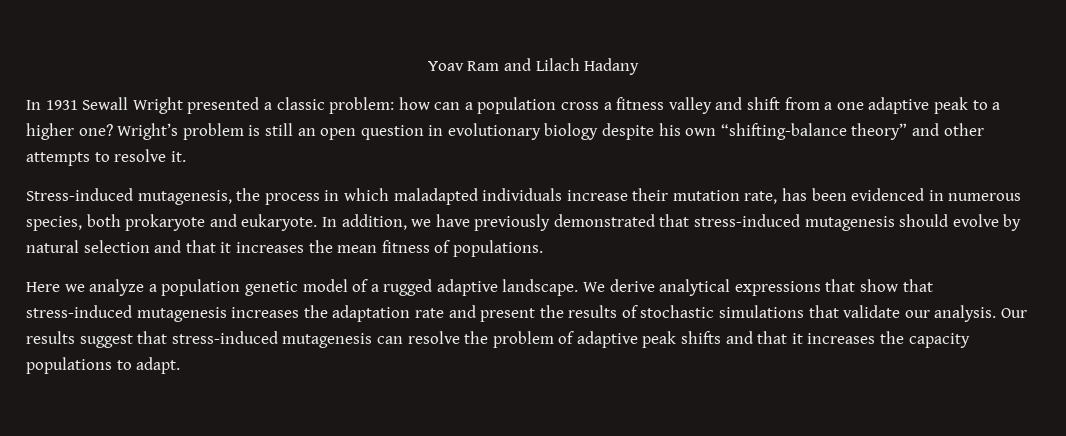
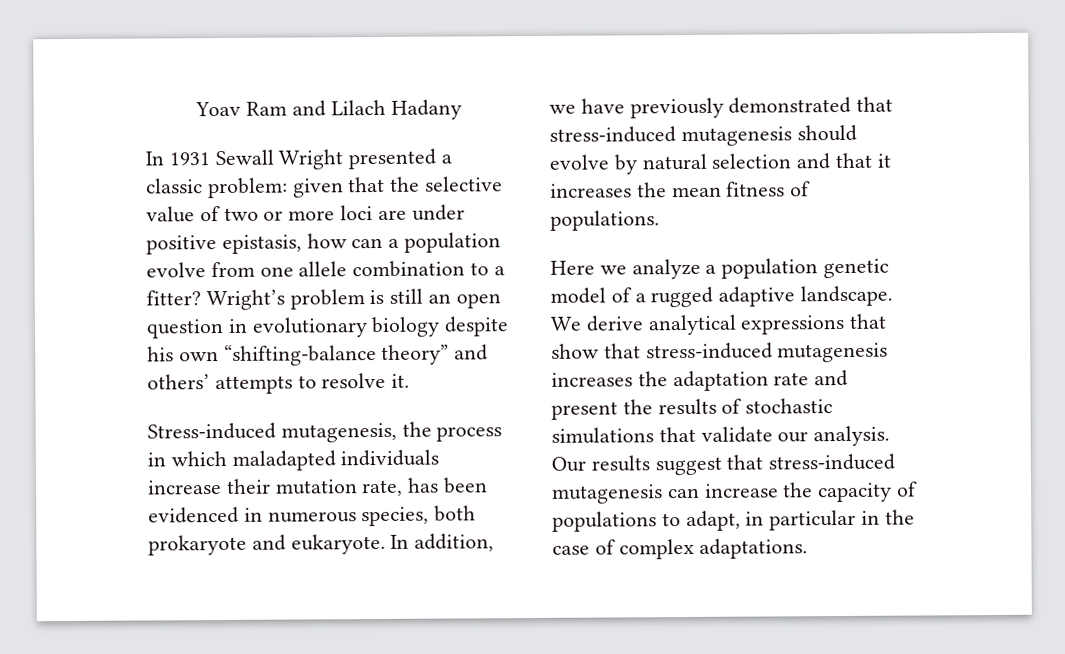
[398,97,1001,114] [26,123,113,140] how can a population cross a fitness valley and shift from a one adaptive peak to a higher one? -> [292,176,504,198] [146,204,465,223] [146,232,502,255] [146,260,505,278] [146,290,201,306] given that the selective value of two or more loci are under positive epistasis, how can a population evolve from one allele combination to a fitter?
[943,123,984,136] other -> [147,374,210,390] others’
[407,331,876,348] resolve the problem of adaptive peak shifts and that it increases -> [704,483,779,498] increase
(970, 340) none -> [897,481,919,497] of
[136,357,181,374] adapt. -> [685,509,915,532] [552,538,809,560] adapt, in particular in the case of complex adaptations.

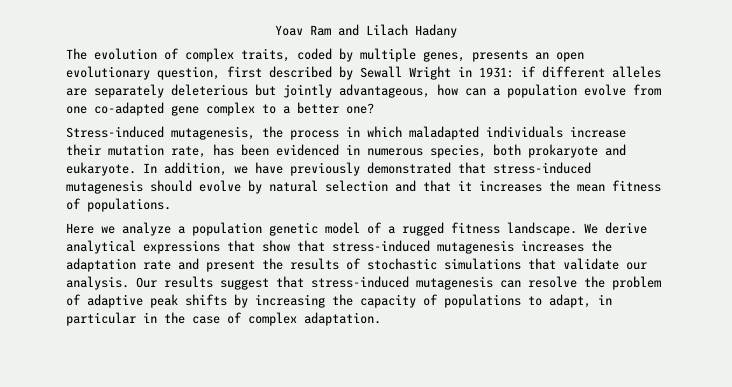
[145,148,453,170] [146,176,504,199] [146,204,465,223] [146,234,302,255] In 1931 Sewall Wright presented a classic problem: given that the selective value of two or more loci are under positive epistasis, -> [66,48,584,62] [66,66,661,80] [66,84,430,98] The evolution of complex traits, coded by multiple genes, presents an open evolutionary question, first described by Sewall Wright in 1931: if different alleles are separately deleterious but jointly advantageous,
[298,260,505,278] [146,288,501,311] [146,316,510,339] [147,344,489,366] [147,372,411,395] allele combination to a fitter? Wright’s problem is still an open question in evolutionary biology despite his own “shifting-balance theory” and others’ attempts to resolve it. -> [94,102,374,116] co-adapted gene complex to a better one?
[718,286,796,307] adaptive -> [451,222,500,234] fitness
[704,483,779,498] increase -> [528,276,661,290] [66,294,325,308] resolve the problem of adaptive peak shifts by increasing
[699,538,809,559] adaptations. -> [304,312,381,326] adaptation.

